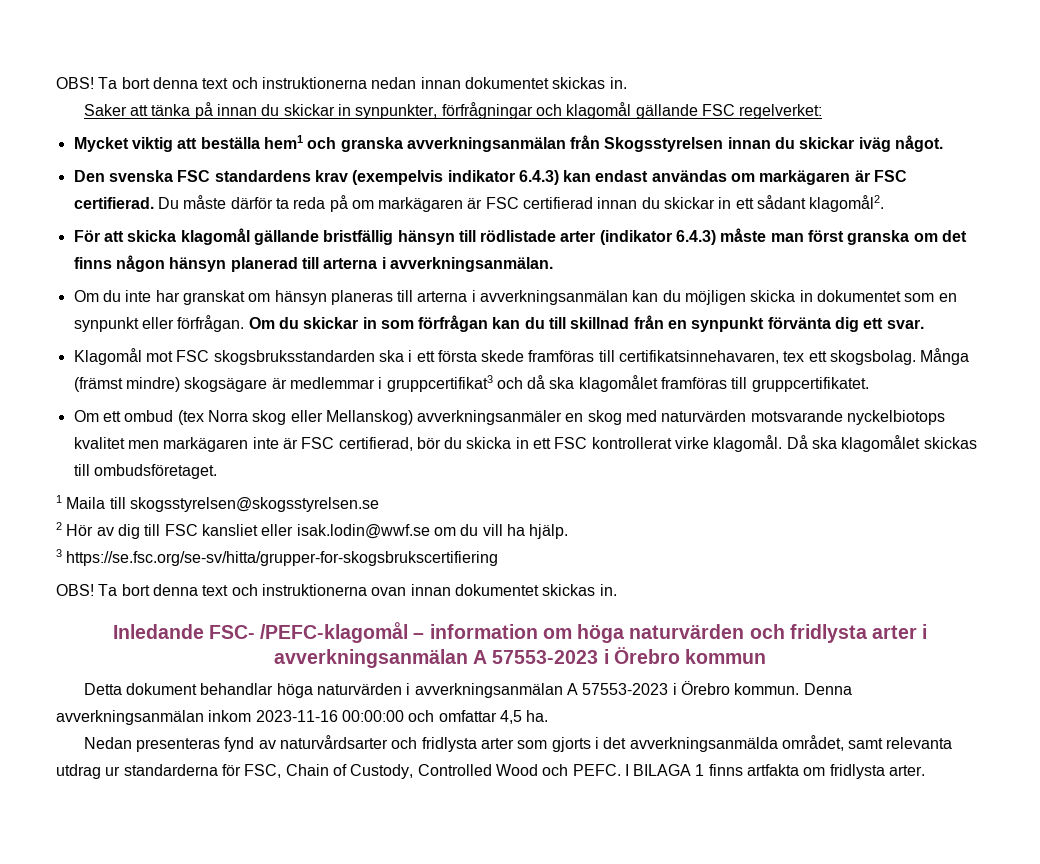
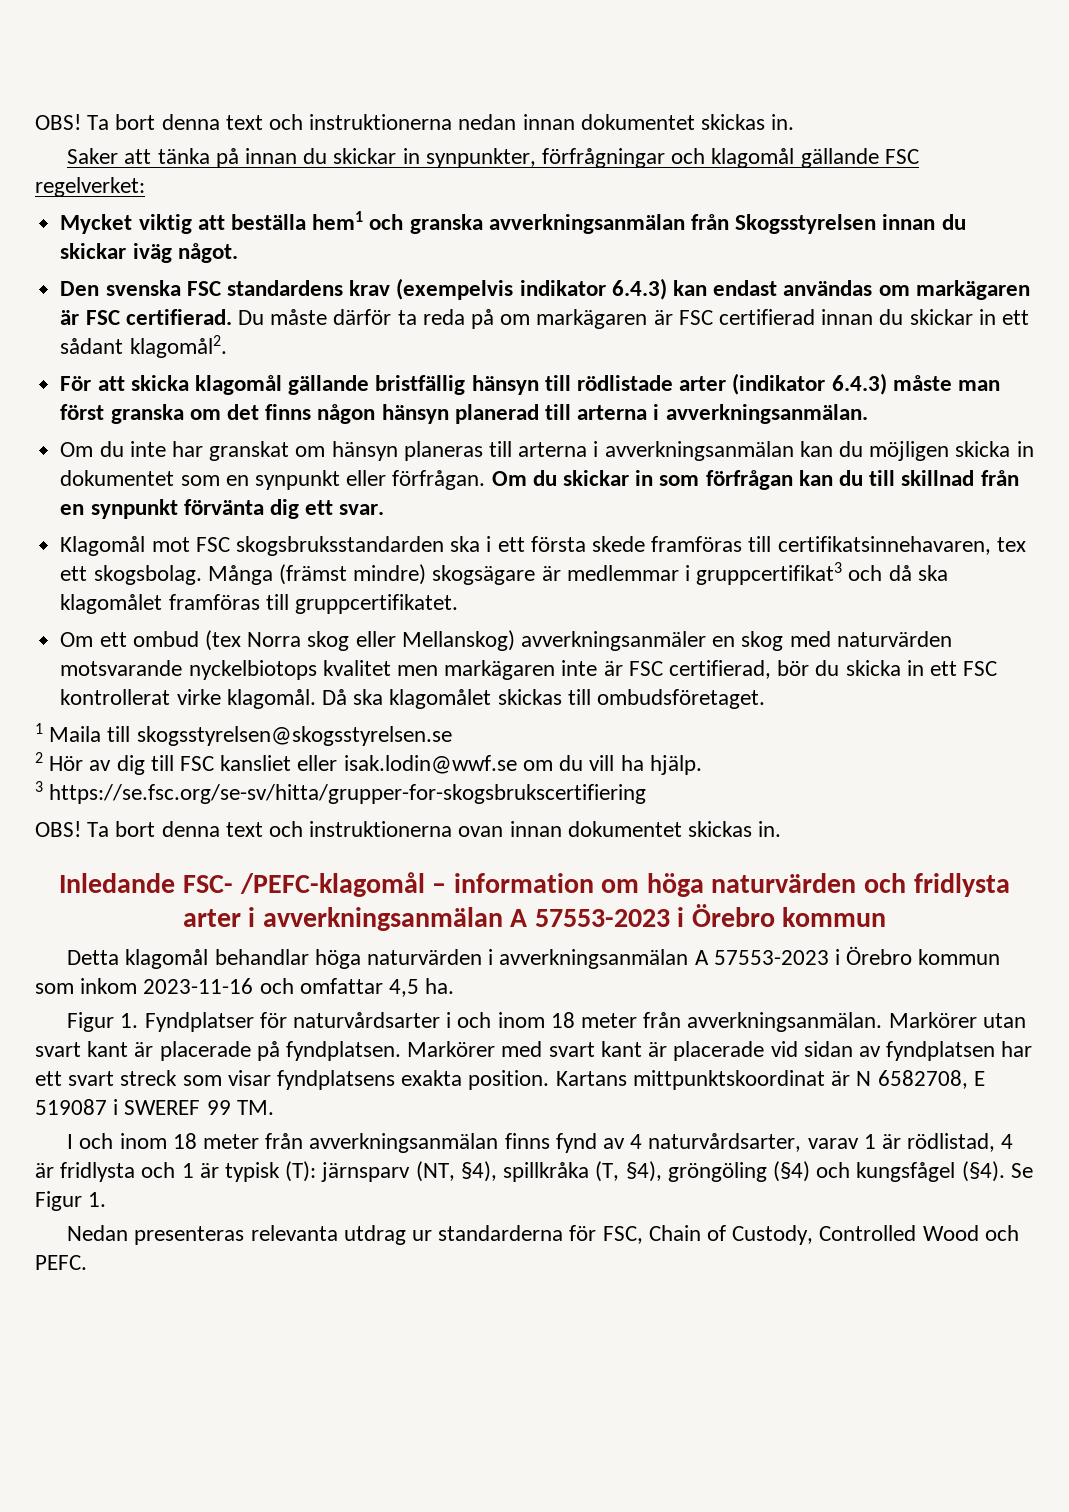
[125,683,197,695] dokument -> [125,949,209,969] klagomål
[734,683,852,695] [56,710,204,725] kommun. Denna avverkningsanmälan -> [918,949,1001,965] [35,983,74,994] kommun som
[341,710,404,722] 00:00:00 -> (254, 986) none
[83,735,884,752] Nedan presenteras fynd av naturvårdsarter och fridlysta arter som gjorts i det avverkningsanmälda området, samt -> [67,1012,1026,1032] [35,1041,1033,1061] [35,1070,985,1090] [35,1099,274,1115] [67,1133,1014,1153] [35,1161,1033,1182] [35,1191,107,1211] [67,1225,245,1245] Figur 1. Fyndplatser för naturvårdsarter i och inom 18 meter från avverkningsanmälan. Markörer utan svart kant är placerade på fyndplatsen. Markörer med svart kant är placerade vid sidan av fyndplatsen har ett svart streck som visar fyndplatsens exakta position. Kartans mittpunktskoordinat är N 6582708, E 519087 i SWEREF 99 TM. // I och inom 18 meter från avverkningsanmälan finns fynd av 4 naturvårdsarter, varav 1 är rödlistad, 4 är fridlysta och 1 är typisk (T): järnsparv (NT, §4), spillkråka (T, §4), gröngöling (§4) och kungsfågel (§4). Se Figur 1. // Nedan presenteras
[624,764,926,779] I BILAGA 1 finns artfakta om fridlysta arter. -> (87, 1262) none

